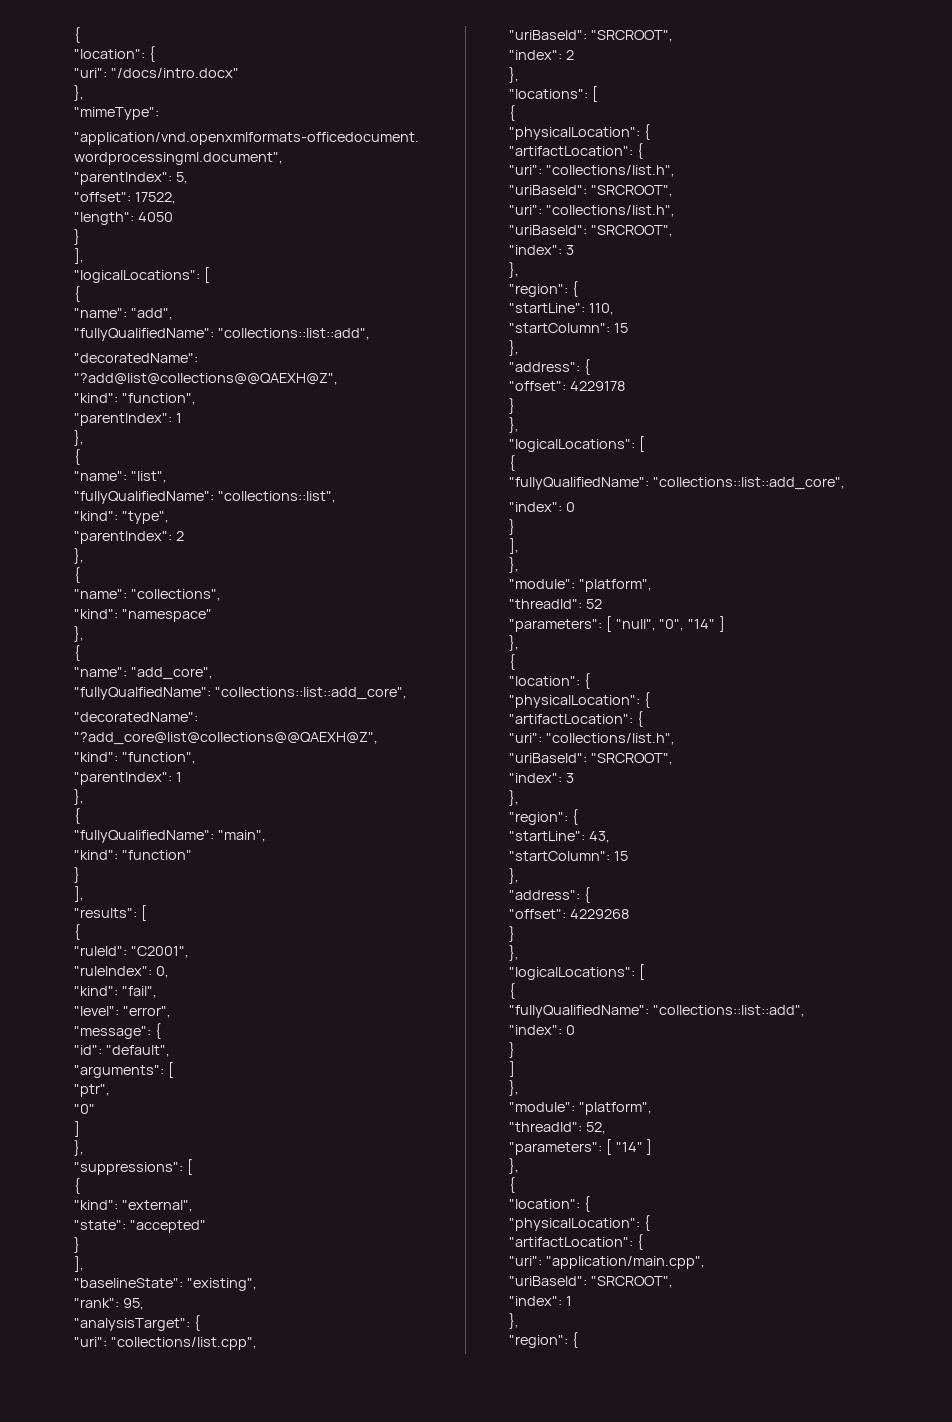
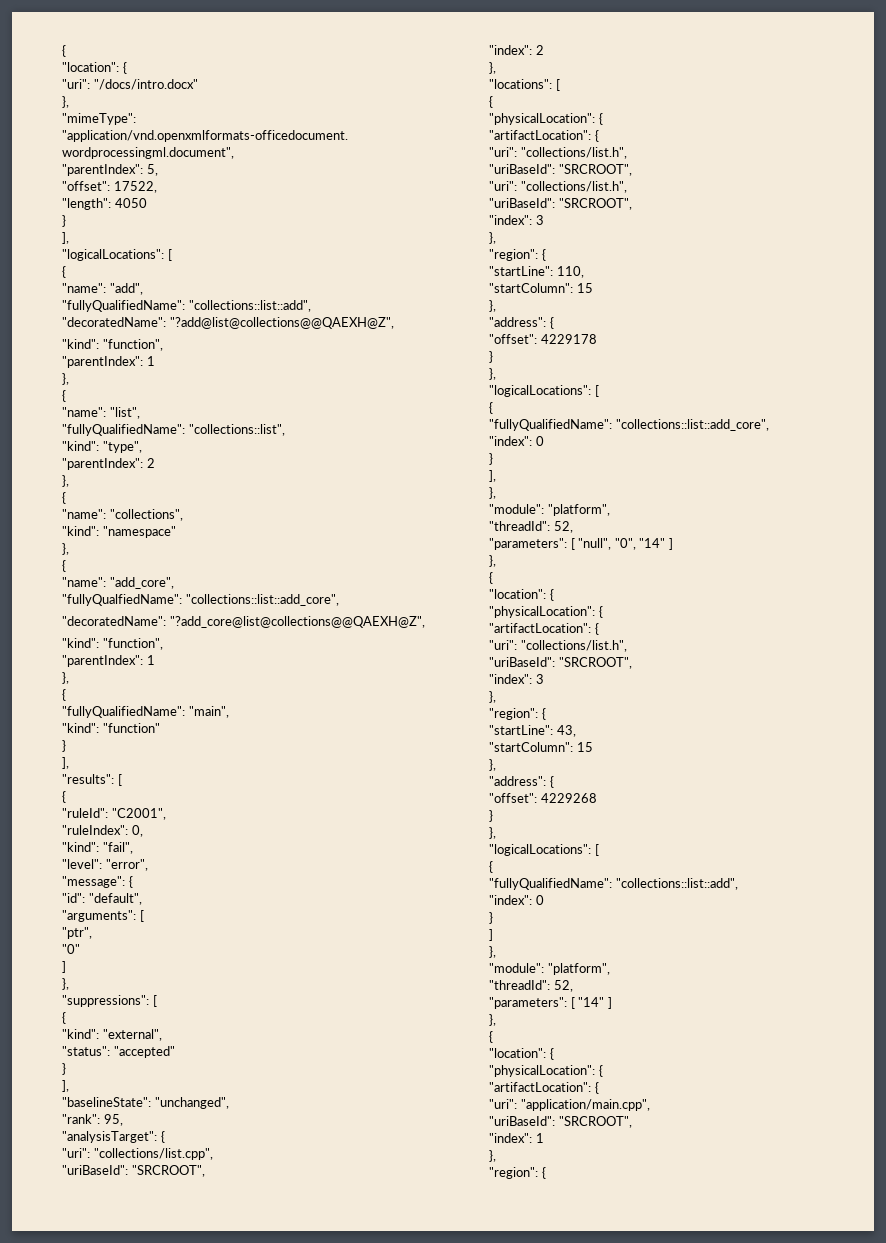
[73,1220,126,1230] "state": -> [62,1046,111,1056] "status":
[186,1278,257,1291] "existing", -> [154,1097,229,1109] "unchanged",
[585,599,602,609] 52 -> [553,521,573,533] 52,

